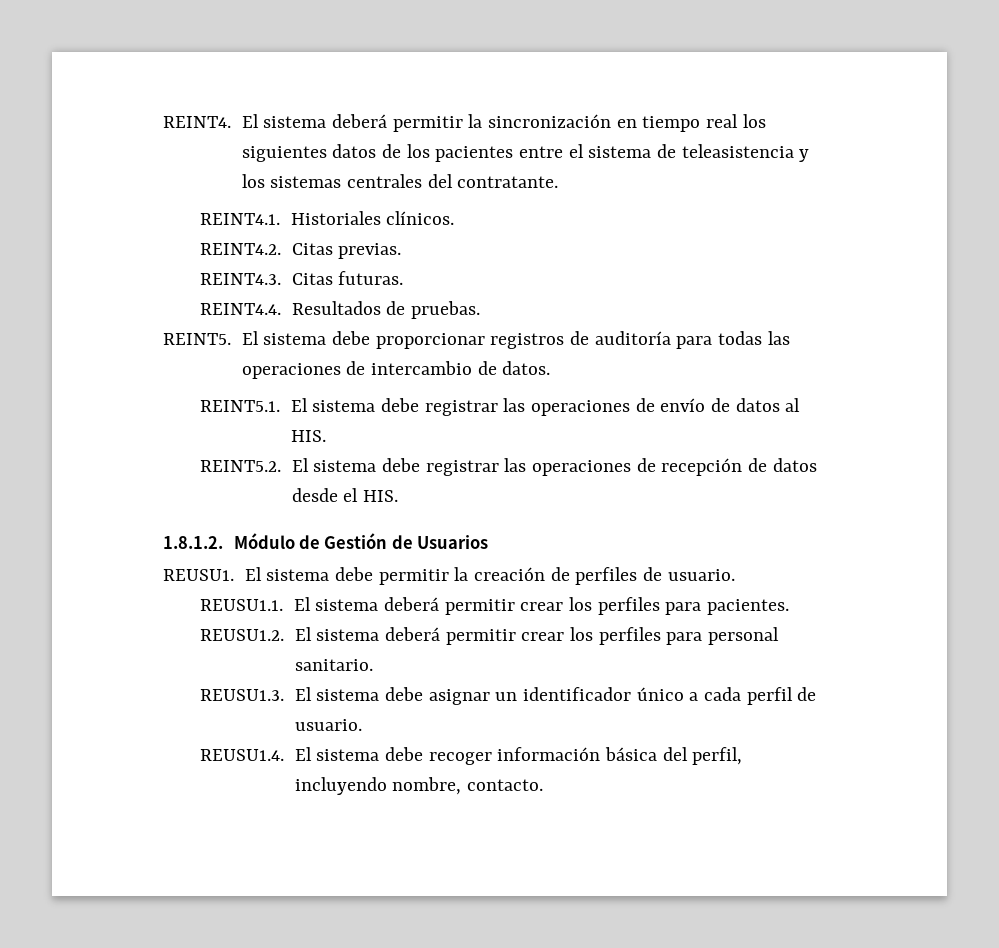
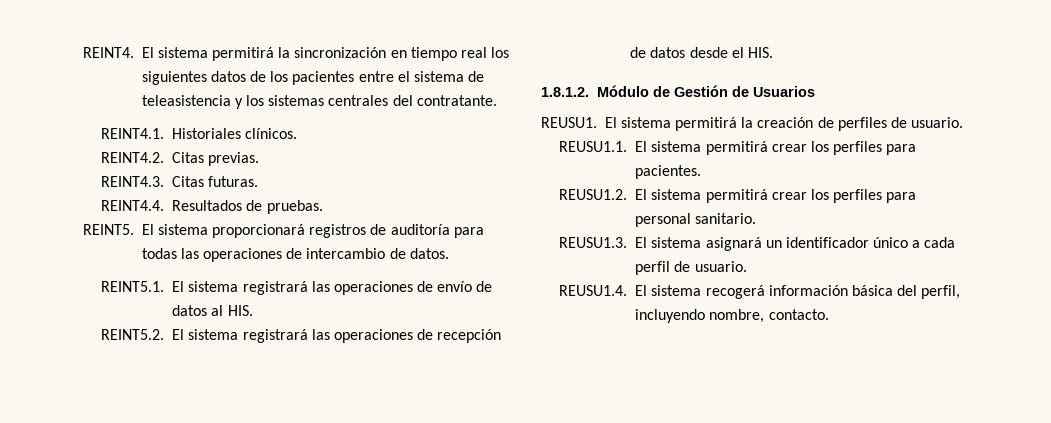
[331,114,463,132] deberá permitir -> [212,47,275,61] permitirá
[331,331,485,349] debe proporcionar -> [212,224,306,238] proporcionará
[380,398,498,416] debe registrar -> [242,281,308,295] registrará
[381,458,499,476] debe registrar -> [242,329,308,343] registrará
[334,567,449,585] debe permitir -> [675,117,738,131] permitirá
[383,597,515,615] deberá permitir -> [705,141,768,155] permitirá
[384,627,516,645] deberá permitir -> [705,189,768,203] permitirá
[384,687,490,705] debe asignar -> [705,237,762,251] asignará
[384,747,492,765] debe recoger -> [705,285,765,299] recogerá

